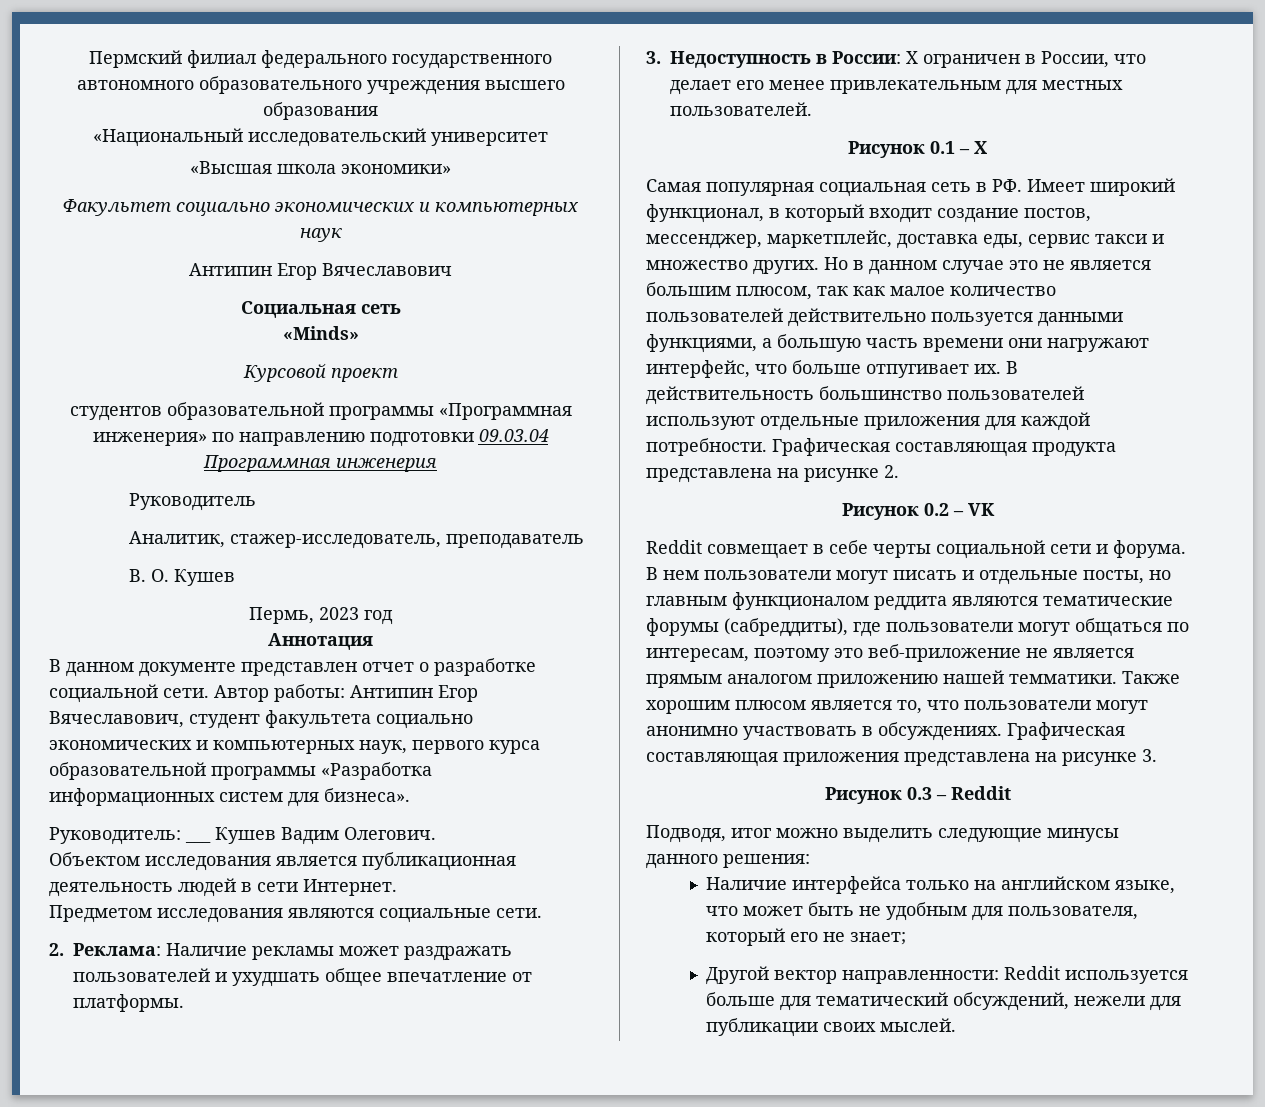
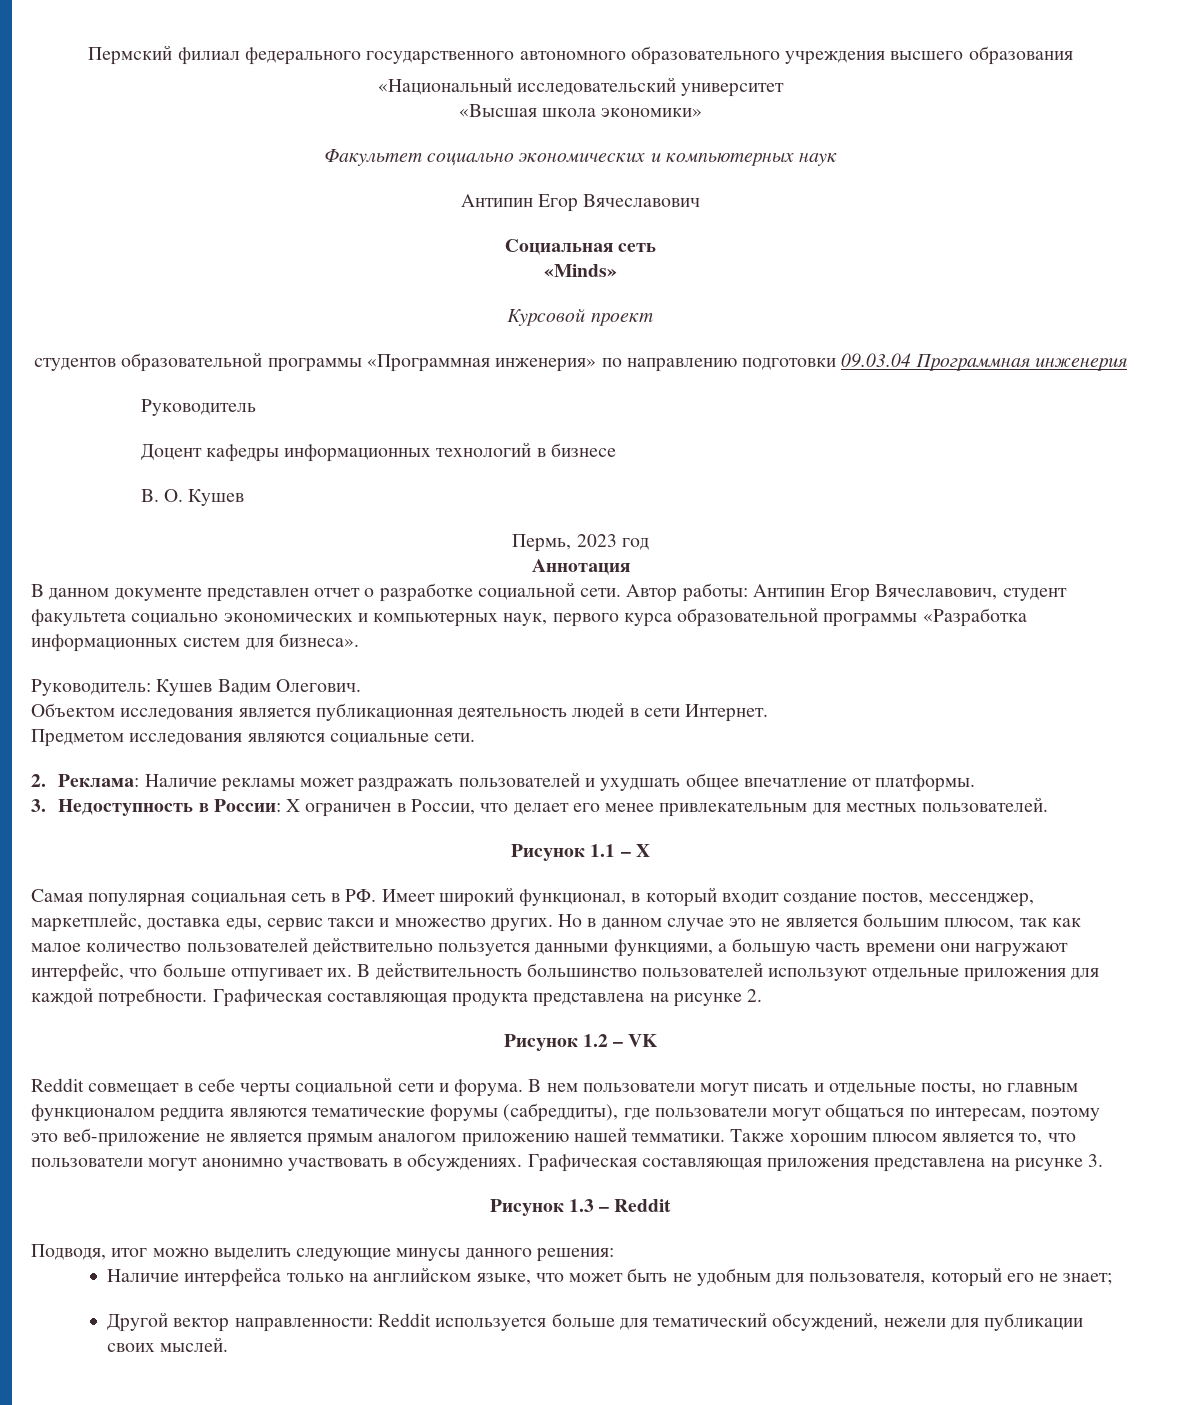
[129,531,585,549] Аналитик, стажер-исследователь, преподаватель -> [140,442,616,462] Доцент кафедры информационных технологий в бизнесе
[185,840,211,843] ___ -> (151, 687) none
[930,141,955,154] 0.1 -> [590,844,616,857] 1.1
[923,503,949,516] 0.2 -> [582,1034,608,1047] 1.2
[906,787,932,800] 0.3 -> [568,1199,594,1212] 1.3

